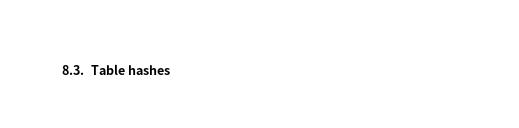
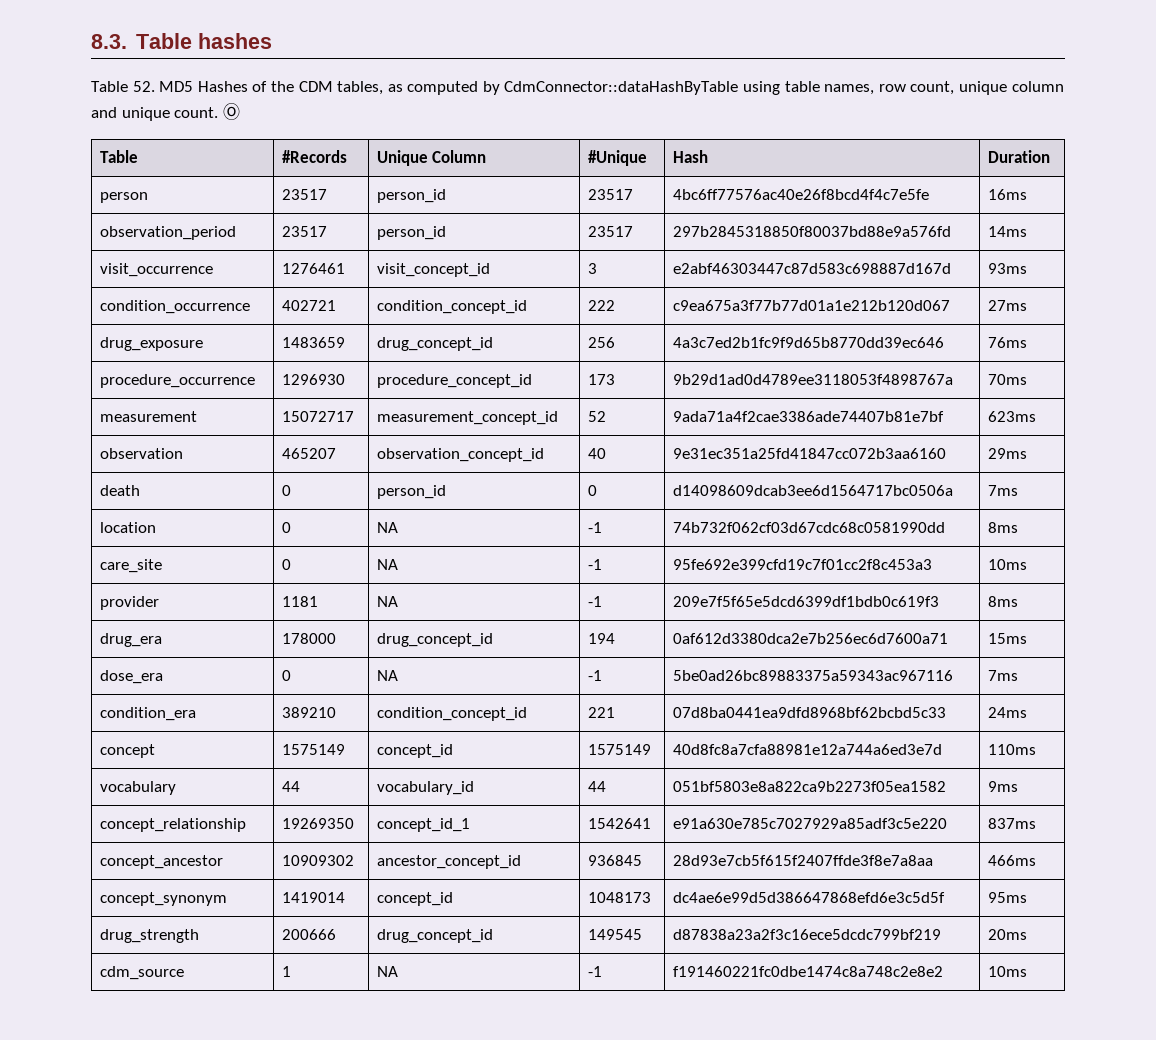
(171, 70) none -> [91,81,1064,95] [91,103,240,121] [99,150,138,163] [281,150,347,163] [376,150,487,166] [587,150,647,166] [672,150,708,163] [987,150,1050,163] [99,192,148,203] [281,189,327,200] [376,189,446,203] [587,189,633,200] [672,189,929,200] [987,189,1027,200] [99,226,236,240] [281,226,327,237] [376,226,446,240] [587,226,633,237] [672,226,951,237] [987,226,1027,237] [99,263,213,277] [281,263,345,274] [376,263,490,277] [587,263,597,274] [672,263,951,274] [987,263,1027,274] [99,300,250,314] [281,300,336,311] [376,300,527,314] [587,300,615,311] [672,300,950,311] [987,300,1027,311] [99,337,203,351] [281,337,345,348] [376,337,493,351] [587,337,615,348] [672,337,944,348] [987,337,1027,348] [99,374,255,388] [281,374,345,385] [376,374,532,388] [587,374,615,385] [672,374,953,385] [987,374,1027,385] [99,411,197,422] [281,411,354,422] [376,411,558,425] [587,411,606,422] [672,411,944,422] [987,411,1036,422] [99,448,183,459] [281,448,336,459] [376,448,544,462] [587,448,606,459] [672,448,946,459] [987,448,1027,459] [99,485,140,496] [281,485,291,496] [376,485,446,499] [587,485,597,496] [672,485,953,496] [987,485,1018,496] [99,522,156,533] [281,522,291,533] [376,522,398,533] [587,522,602,533] [672,522,945,533] [987,522,1018,533] [99,559,162,573] [281,559,291,570] [376,559,398,570] [587,559,602,570] [672,559,932,570] [987,559,1027,570] [99,596,159,610] [281,596,318,607] [376,596,398,607] [587,596,602,607] [672,596,939,607] [987,596,1018,607] [99,633,162,647] [281,633,336,644] [376,633,493,647] [587,633,615,644] [672,633,948,644] [987,633,1027,644] [99,670,163,684] [281,670,291,681] [376,670,398,681] [587,670,602,681] [672,670,953,681] [987,670,1018,681] [99,707,196,721] [281,707,336,718] [376,707,527,721] [587,707,615,718] [672,707,946,718] [987,707,1027,718] [99,744,155,758] [281,744,345,755] [376,744,453,758] [587,744,651,755] [672,744,942,755] [987,744,1036,755] [99,781,176,795] [281,781,300,792] [376,781,474,795] [587,781,606,792] [672,781,946,792] [987,781,1018,792] [99,818,246,832] [281,818,354,829] [376,818,470,832] [587,818,651,829] [672,818,947,829] [987,818,1036,829] [99,855,223,869] [281,855,354,866] [376,855,521,869] [587,855,642,866] [672,855,933,866] [987,855,1036,866] [99,892,227,906] [281,892,345,903] [376,892,453,906] [587,892,651,903] [672,892,945,903] [987,892,1027,903] [99,929,199,943] [281,929,336,940] [376,929,493,943] [587,929,642,940] [672,929,941,940] [987,929,1027,940] [99,966,184,980] [281,966,291,977] [376,966,398,977] [587,966,602,977] [672,966,943,977] [987,966,1027,977] // Table 52. MD5 Hashes of the CDM tables, as computed by CdmConnector::dataHashByTable using table names, row count, unique column and unique count. Ⓞ // Table | #Records | Unique Column | #Unique | Hash | Duration // person | 23517 | person_id | 23517 | 4bc6ff77576ac40e26f8bcd4f4c7e5fe | 16ms // observation_period | 23517 | person_id | 23517 | 297b2845318850f80037bd88e9a576fd | 14ms // visit_occurrence | 1276461 | visit_concept_id | 3 | e2abf46303447c87d583c698887d167d | 93ms // condition_occurrence | 402721 | condition_concept_id | 222 | c9ea675a3f77b77d01a1e212b120d067 | 27ms // drug_exposure | 1483659 | drug_concept_id | 256 | 4a3c7ed2b1fc9f9d65b8770dd39ec646 | 76ms // procedure_occurrence | 1296930 | procedure_concept_id | 173 | 9b29d1ad0d4789ee3118053f4898767a | 70ms // measurement | 15072717 | measurement_concept_id | 52 | 9ada71a4f2cae3386ade74407b81e7bf | 623ms // observation | 465207 | observation_concept_id | 40 | 9e31ec351a25fd41847cc072b3aa6160 | 29ms // death | 0 | person_id | 0 | d14098609dcab3ee6d1564717bc0506a | 7ms // location | 0 | NA | -1 | 74b732f062cf03d67cdc68c0581990dd | 8ms // care_site | 0 | NA | -1 | 95fe692e399cfd19c7f01cc2f8c453a3 | 10ms // provider | 1181 | NA | -1 | 209e7f5f65e5dcd6399df1bdb0c619f3 | 8ms // drug_era | 178000 | drug_concept_id | 194 | 0af612d3380dca2e7b256ec6d7600a71 | 15ms // dose_era | 0 | NA | -1 | 5be0ad26bc89883375a59343ac967116 | 7ms // condition_era | 389210 | condition_concept_id | 221 | 07d8ba0441ea9dfd8968bf62bcbd5c33 | 24ms // concept | 1575149 | concept_id | 1575149 | 40d8fc8a7cfa88981e12a744a6ed3e7d | 110ms // vocabulary | 44 | vocabulary_id | 44 | 051bf5803e8a822ca9b2273f05ea1582 | 9ms // concept_relationship | 19269350 | concept_id_1 | 1542641 | e91a630e785c7027929a85adf3c5e220 | 837ms // concept_ancestor | 10909302 | ancestor_concept_id | 936845 | 28d93e7cb5f615f2407ffde3f8e7a8aa | 466ms // concept_synonym | 1419014 | concept_id | 1048173 | dc4ae6e99d5d386647868efd6e3c5d5f | 95ms // drug_strength | 200666 | drug_concept_id | 149545 | d87838a23a2f3c16ece5dcdc799bf219 | 20ms // cdm_source | 1 | NA | -1 | f191460221fc0dbe1474c8a748c2e8e2 | 10ms

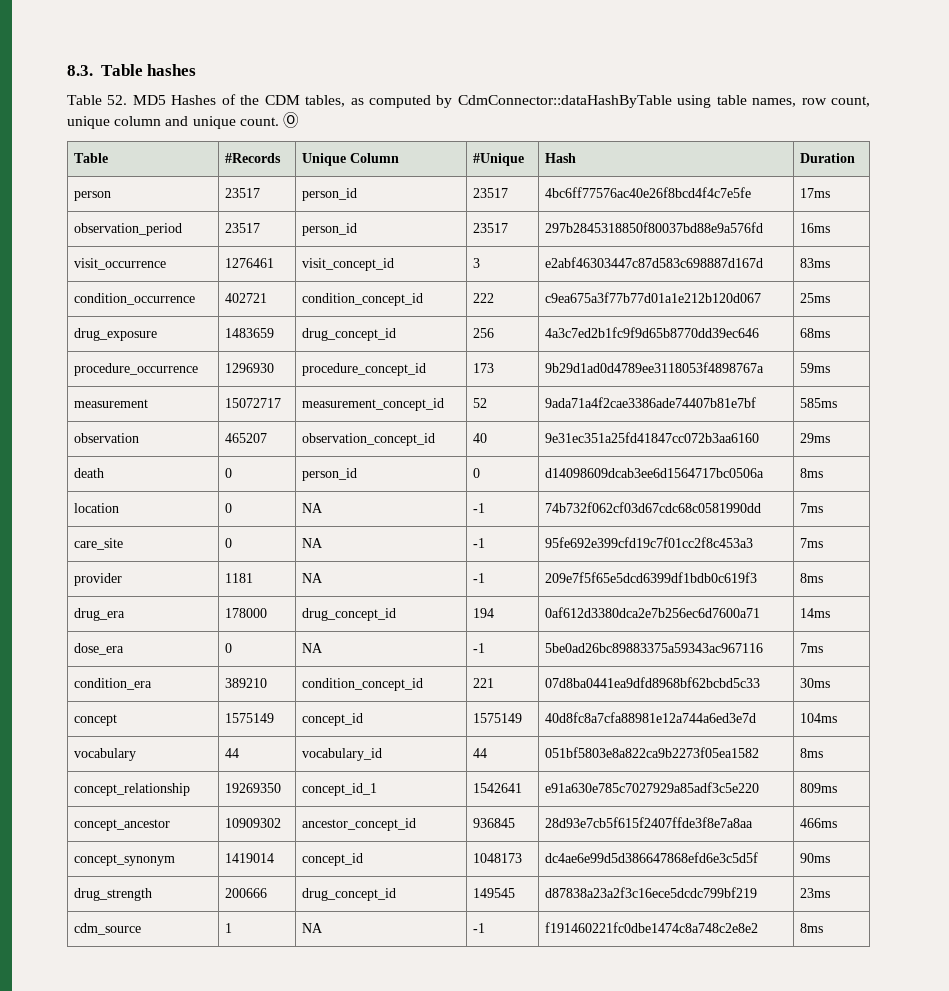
[987,189,1027,200] 16ms -> [799,188,830,198] 17ms
[987,226,1027,237] 14ms -> [799,223,830,233] 16ms
[987,263,1027,274] 93ms -> [799,258,830,268] 83ms
[987,300,1027,311] 27ms -> [799,293,830,303] 25ms
[987,337,1027,348] 76ms -> [799,328,830,338] 68ms
[987,374,1027,385] 70ms -> [799,363,830,373] 59ms
[987,411,1036,422] 623ms -> [799,398,837,408] 585ms
[987,485,1018,496] 7ms -> [799,468,823,478] 8ms
[987,522,1018,533] 8ms -> [799,503,823,513] 7ms
[987,559,1027,570] 10ms -> [799,538,823,548] 7ms
[987,633,1027,644] 15ms -> [799,608,830,618] 14ms
[987,707,1027,718] 24ms -> [799,678,830,688] 30ms
[987,744,1036,755] 110ms -> [799,713,837,723] 104ms
[987,781,1018,792] 9ms -> [799,748,823,758] 8ms
[987,818,1036,829] 837ms -> [799,783,837,793] 809ms
[987,892,1027,903] 95ms -> [799,853,830,863] 90ms
[987,929,1027,940] 20ms -> [799,888,830,898] 23ms
[987,966,1027,977] 10ms -> [799,923,823,933] 8ms

